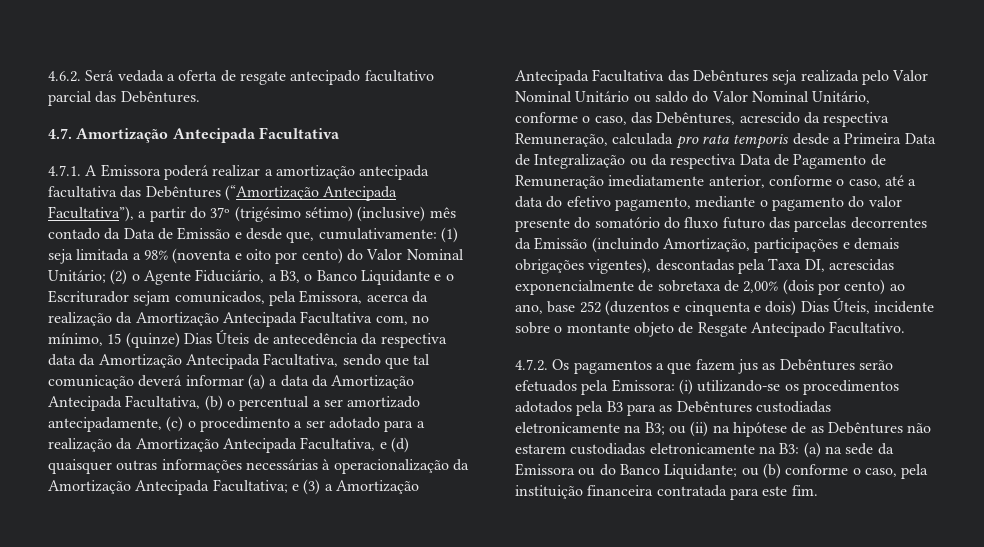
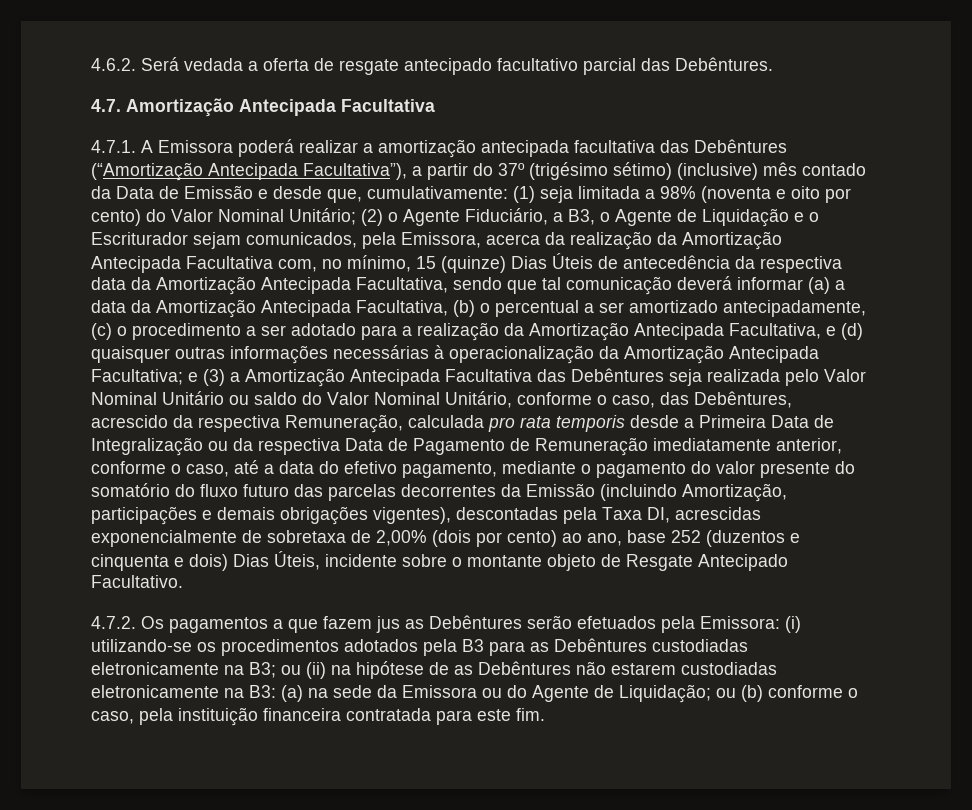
[316,270,430,285] Banco Liquidante -> [615,208,789,227] Agente de Liquidação
[619,464,738,479] Banco Liquidante; -> [532,684,711,703] Agente de Liquidação;

